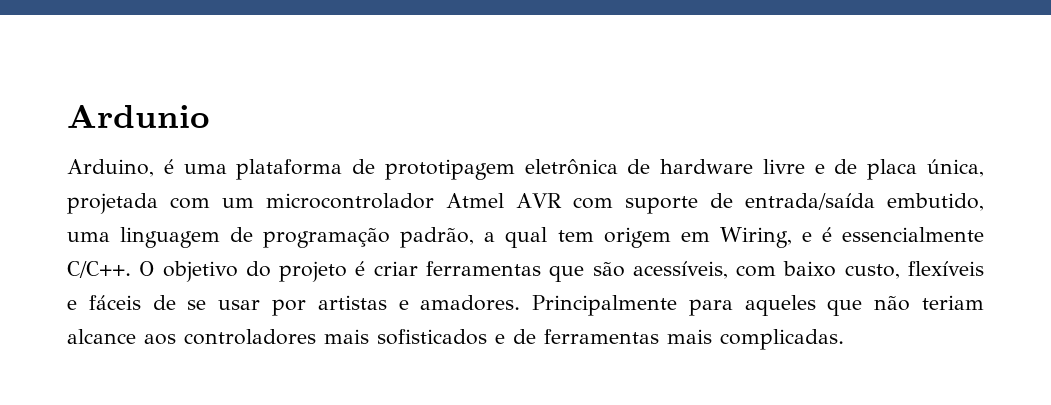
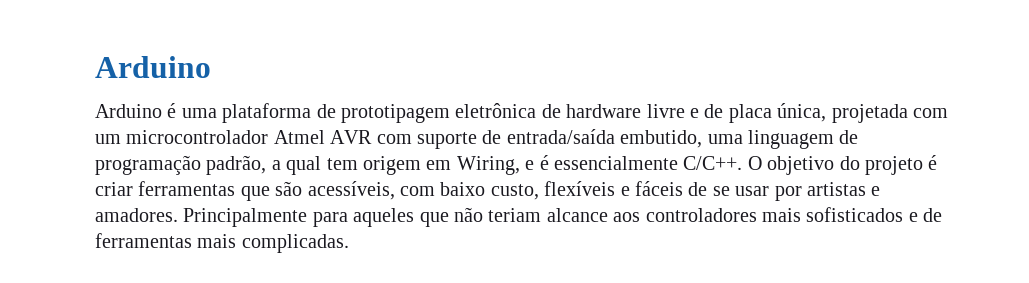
[67,105,210,128] [67,159,154,177] Ardunio // Arduino, -> [95,56,211,78] [95,104,162,118] Arduino // Arduino

